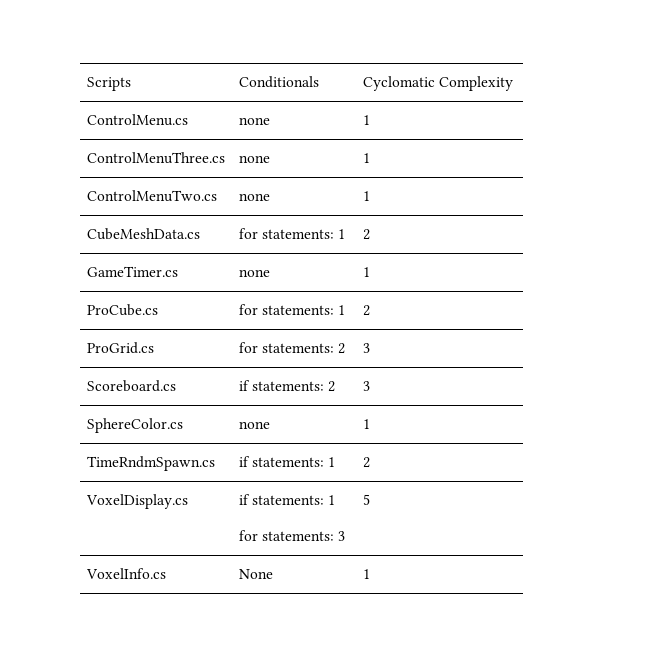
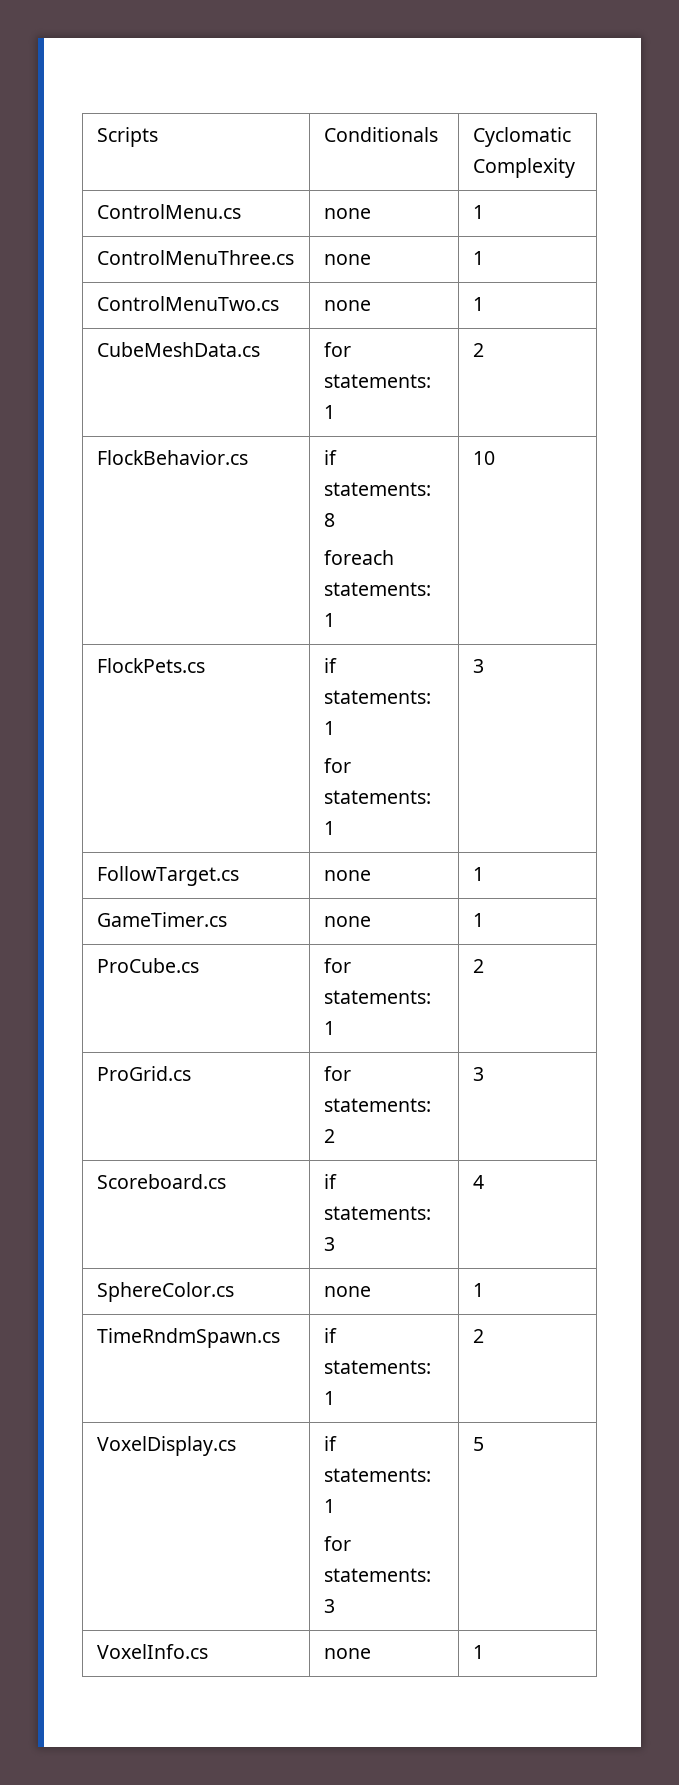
(370, 234) none -> [96,450,248,465] [323,450,337,465] [323,482,431,496] [323,513,335,527] [323,550,394,565] [323,582,431,596] [323,613,335,627] [472,451,495,465] [96,658,205,673] [323,658,337,673] [323,690,431,704] [323,721,335,735] [323,758,351,773] [323,790,431,804] [323,821,335,835] [472,659,484,673] [96,866,239,886] [323,870,371,881] [472,867,484,881] // FlockBehavior.cs | if statements: 8 // foreach statements: 1 | 10 // FlockPets.cs | if statements: 1 // for statements: 1 | 3 // FollowTarget.cs | none | 1
[328,381,336,392] [362,381,370,391] 2 | 3 -> [323,1237,335,1251] [472,1175,484,1189] 3 | 4
[238,569,273,579] | None -> [323,1648,371,1659] | none

